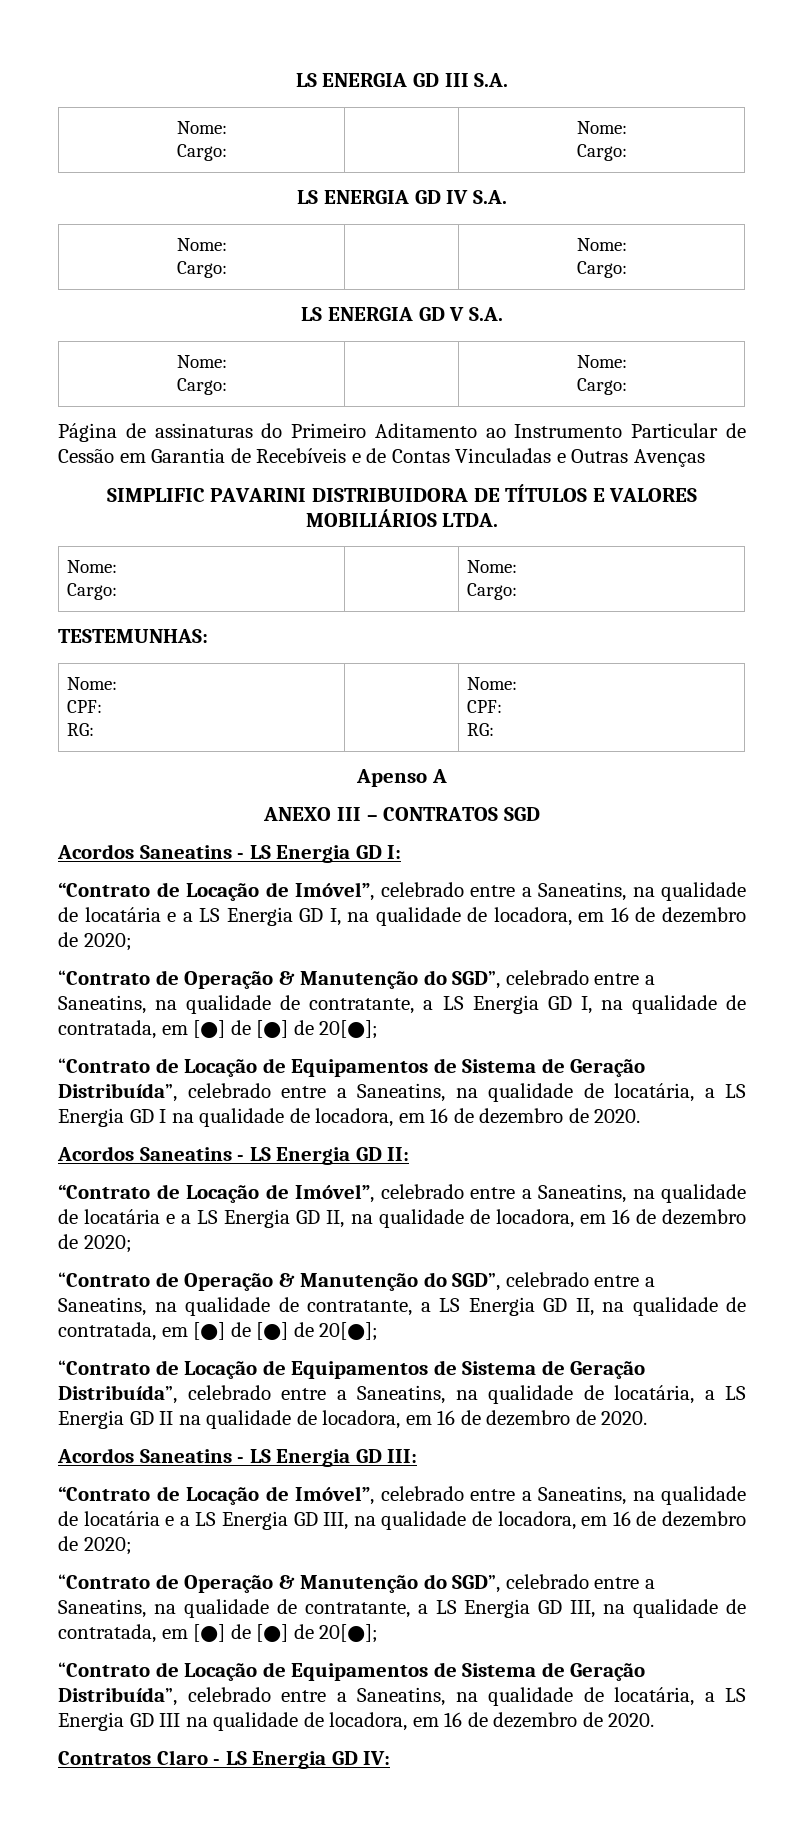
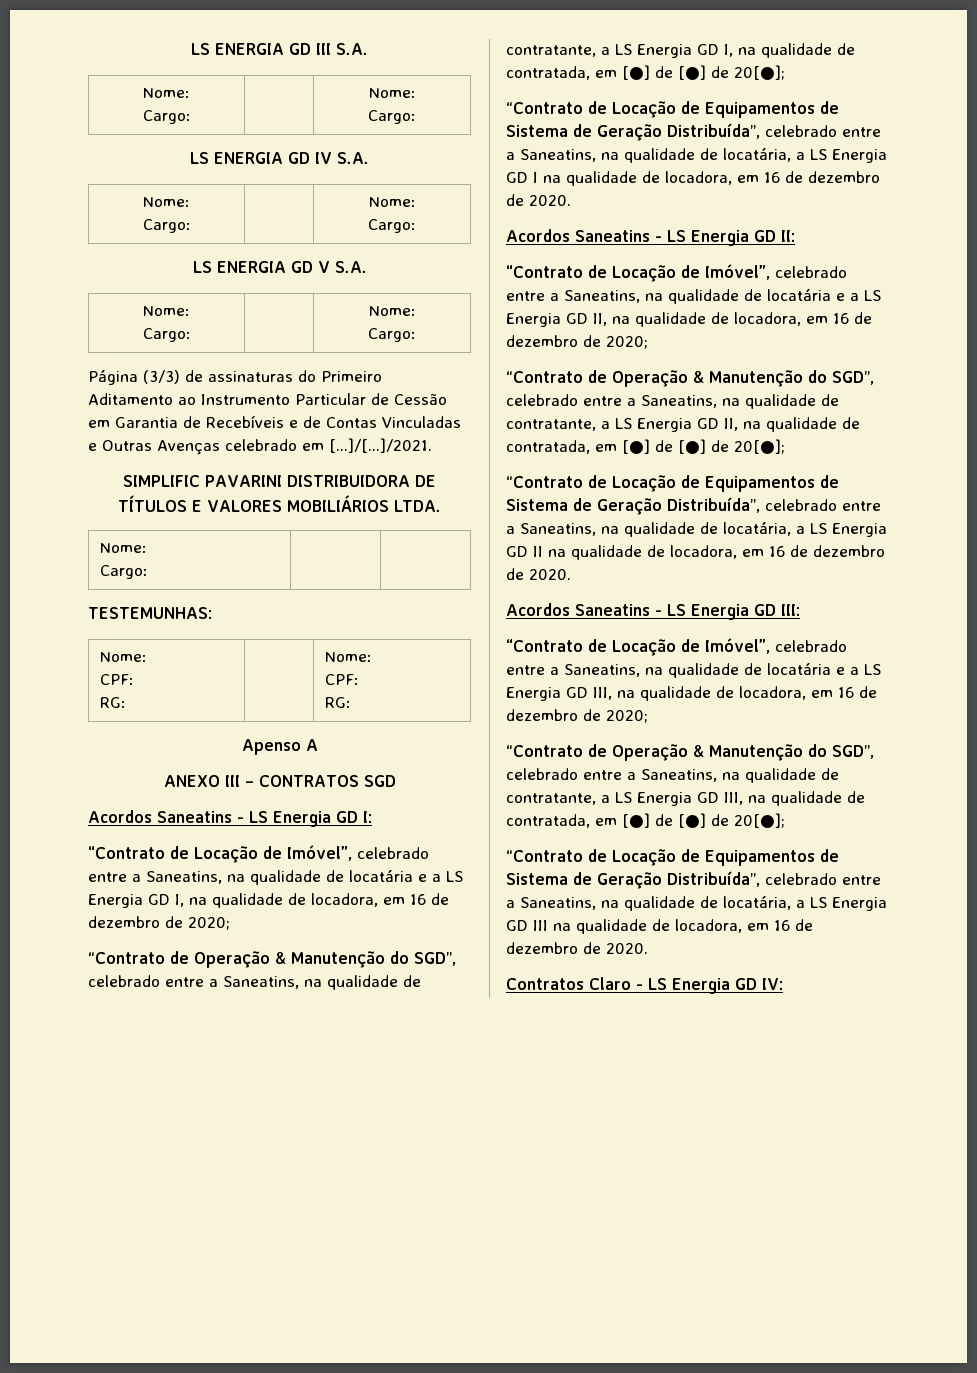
(117, 432) none -> [143,370,180,384] (3/3)
(705, 458) none -> [225,438,432,453] celebrado em [...]/[...]/2021.
[466,560,517,573] [466,583,517,600] Nome: // Cargo: -> (148, 572) none

